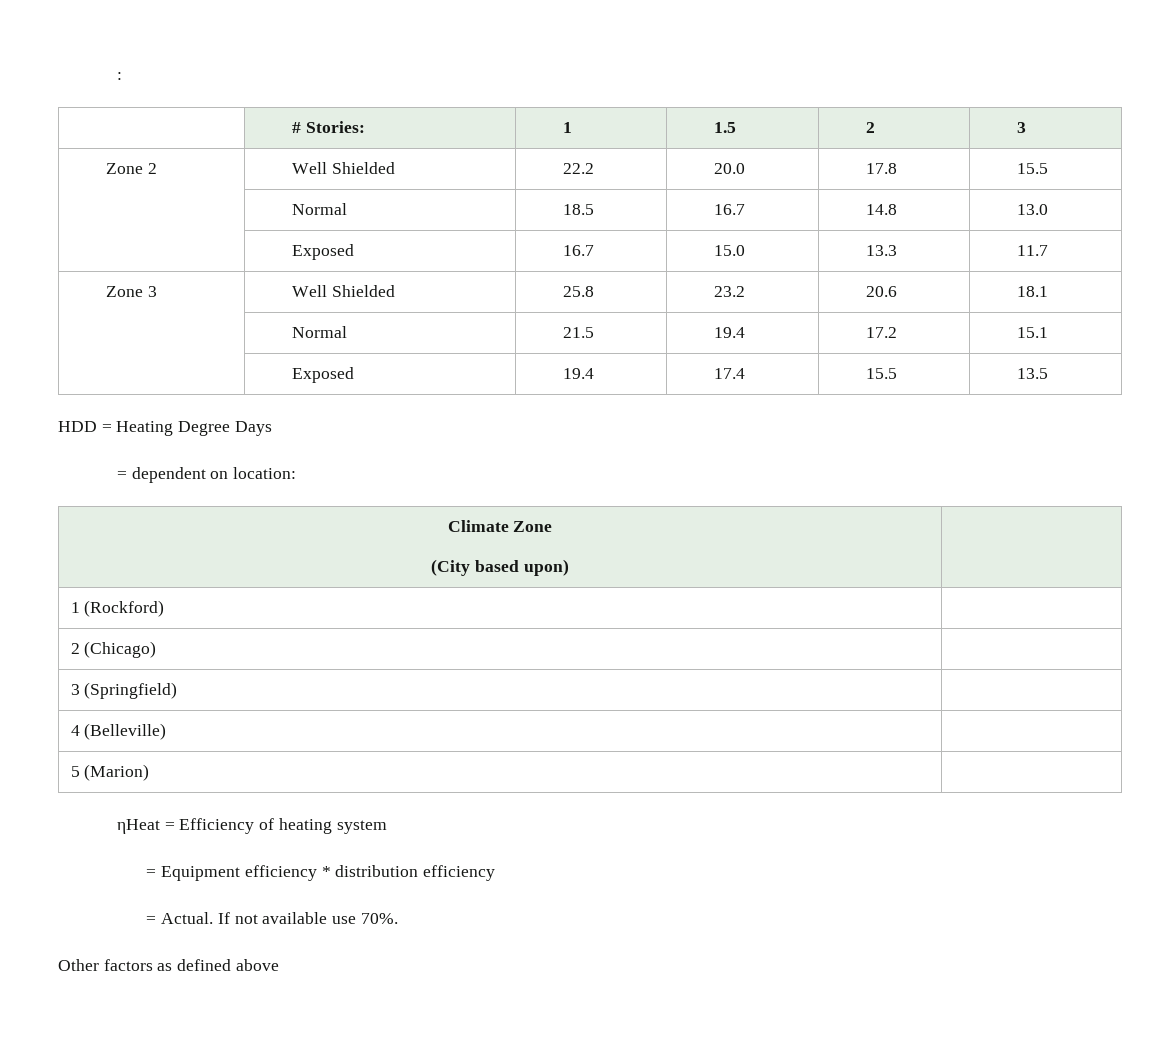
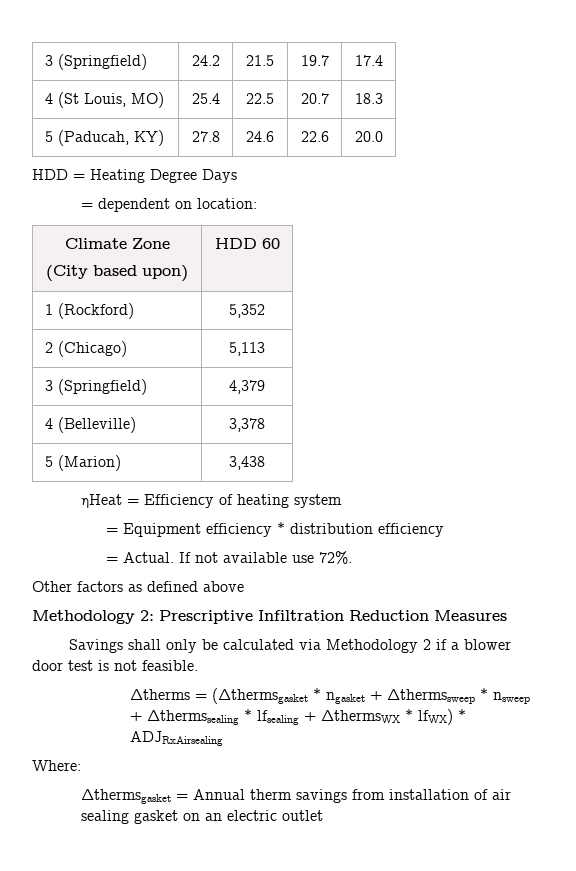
[116,72,122,80] [291,121,365,133] [562,122,572,133] [713,122,736,133] [865,122,875,133] [1016,122,1026,133] [105,163,157,174] [291,162,395,174] [562,163,594,174] [713,163,745,174] [865,163,897,174] [1016,163,1048,174] [291,203,347,215] [562,204,594,215] [713,204,745,215] [865,204,897,215] [1016,204,1048,215] [291,244,354,260] [562,245,594,256] [713,245,745,256] [865,245,897,256] [1016,245,1048,256] [105,286,157,297] [291,285,395,297] [562,286,594,297] [713,286,745,297] [865,286,897,297] [1016,286,1048,297] [291,326,347,338] [562,327,594,338] [713,327,745,338] [865,327,897,338] [1016,327,1048,338] [291,367,354,383] [562,368,594,379] [713,368,745,379] [865,368,897,379] [1016,368,1048,379] : // | # Stories: | 1 | 1.5 | 2 | 3 // Zone 2 | Well Shielded | 22.2 | 20.0 | 17.8 | 15.5 // | Normal | 18.5 | 16.7 | 14.8 | 13.0 // | Exposed | 16.7 | 15.0 | 13.3 | 11.7 // Zone 3 | Well Shielded | 25.8 | 23.2 | 20.6 | 18.1 // | Normal | 21.5 | 19.4 | 17.2 | 15.1 // | Exposed | 19.4 | 17.4 | 15.5 | 13.5 -> [44,54,147,70] [191,55,220,66] [246,55,274,66] [300,55,329,66] [354,55,383,66] [44,92,164,108] [191,93,220,104] [246,93,274,104] [300,93,329,104] [354,93,383,104] [44,130,164,146] [191,131,220,142] [246,131,274,142] [300,131,329,142] [354,131,383,142] 3 (Springfield) | 24.2 | 21.5 | 19.7 | 17.4 // 4 (St Louis, MO) | 25.4 | 22.5 | 20.7 | 18.3 // 5 (Paducah, KY) | 27.8 | 24.6 | 22.6 | 20.0
(569, 567) none -> [214,238,280,249] HDD 60
(165, 608) none -> [229,304,265,318] 5,352
[70,682,178,699] // 3 (Springfield) | -> [229,342,265,356] [44,379,147,395] [229,380,265,394] 5,113 // 3 (Springfield) | 4,379
(167, 731) none -> [229,418,265,432] 3,378
(150, 772) none -> [229,456,265,470] 3,438
[360,913,398,924] 70%. -> [318,551,352,564] 72%.
(279, 965) none -> [32,610,507,624] [68,639,511,653] [32,660,198,671] [130,688,531,704] [130,709,467,725] [130,731,224,746] [32,760,81,771] [81,789,512,804] [81,810,324,824] // Methodology 2: Prescriptive Infiltration Reduction Measures // Savings shall only be calculated via Methodology 2 if a blower door test is not feasible. // Δtherms = (Δthermsgasket * ngasket + Δthermssweep * nsweep + Δthermssealing * lfsealing + ΔthermsWX * lfWX) * ADJRxAirsealing // Where: // Δthermsgasket = Annual therm savings from installation of air sealing gasket on an electric outlet

